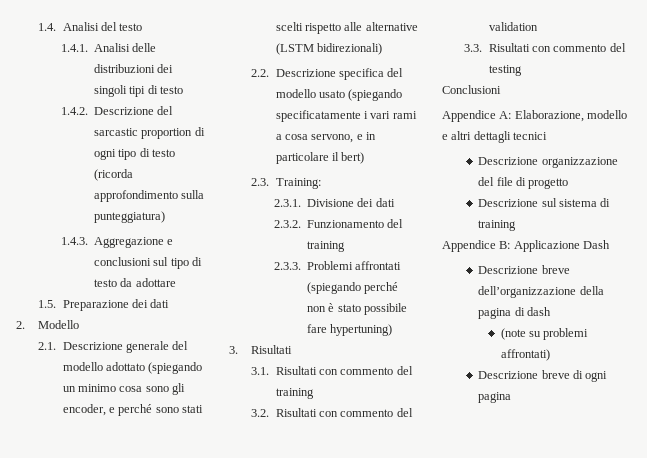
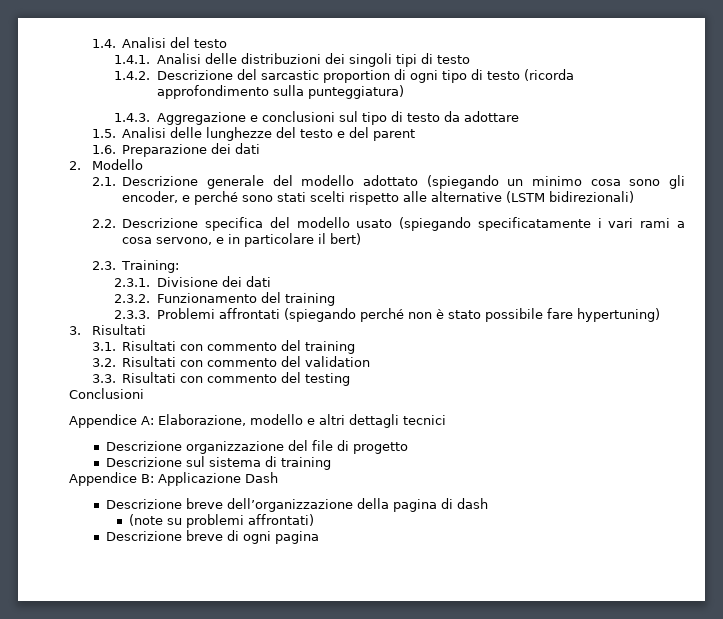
(57, 304) none -> [122,127,416,141] [91,145,116,154] Analisi delle lunghezze del testo e del parent // 1.6.

